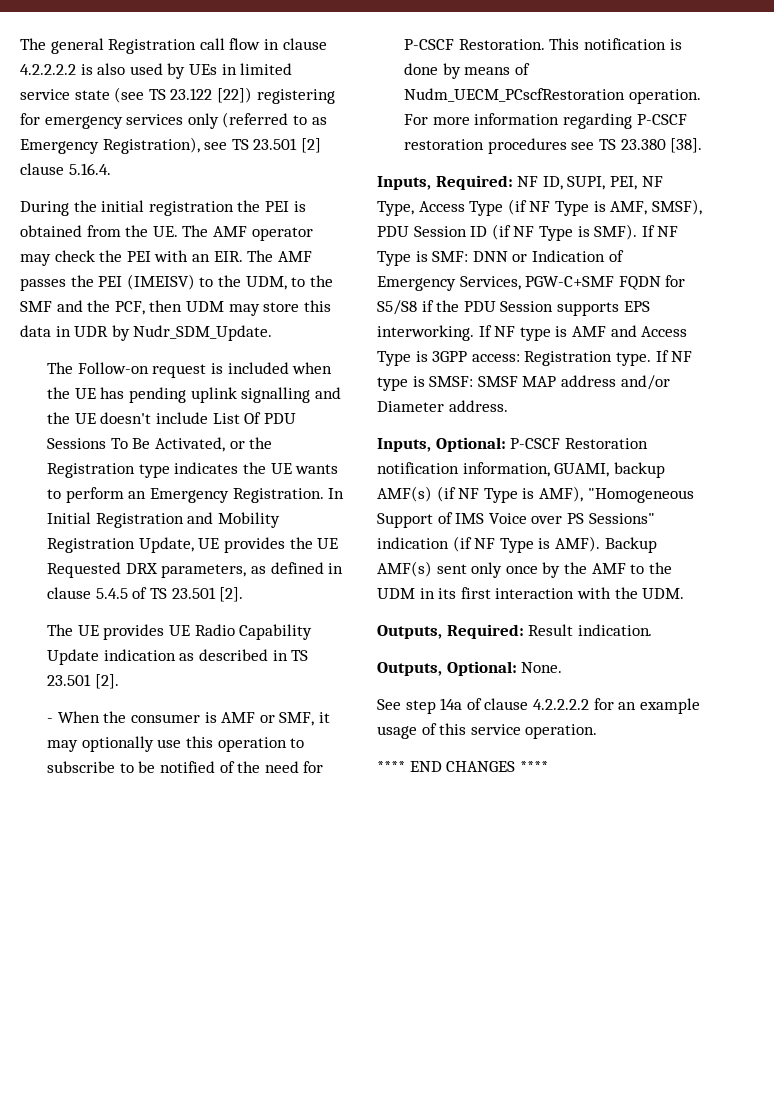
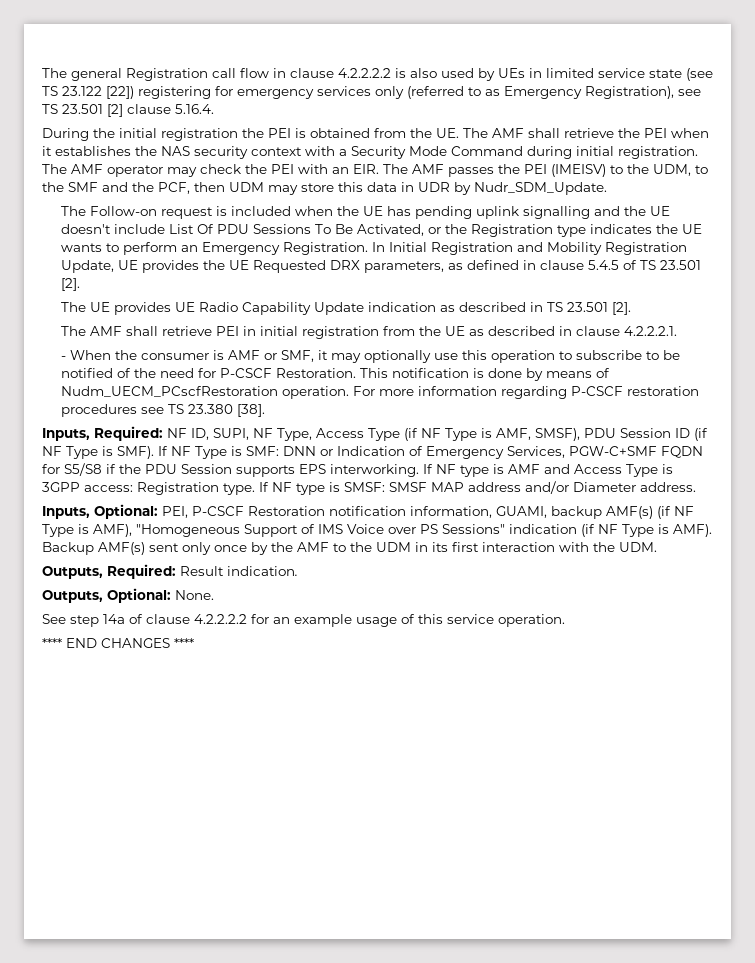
(247, 231) none -> [528,128,709,138] [42,146,698,159] [42,164,103,174] shall retrieve the PEI when it establishes the NAS security context with a Security Mode Command during initial registration. The AMF
(119, 681) none -> [61,326,678,339] // The AMF shall retrieve PEI in initial registration from the UE as described in clause 4.2.2.2.1.
[609,176,637,190] PEI, -> (249, 434) none
(506, 444) none -> [162,506,188,518] PEI,

